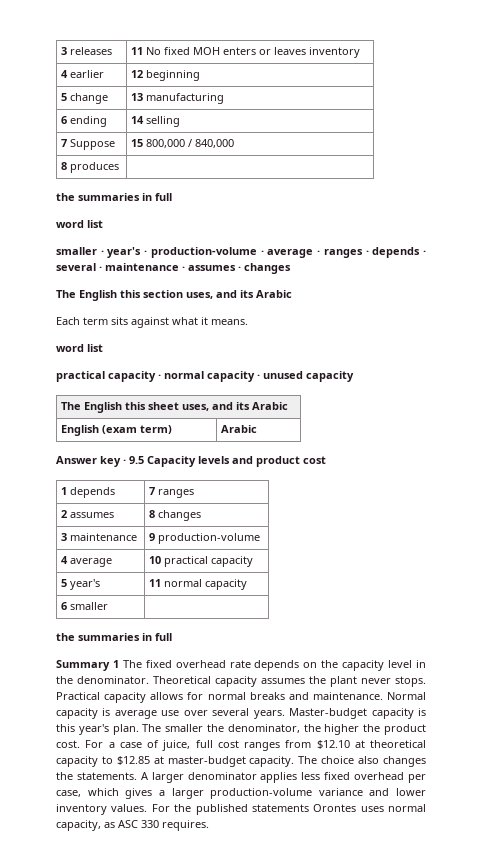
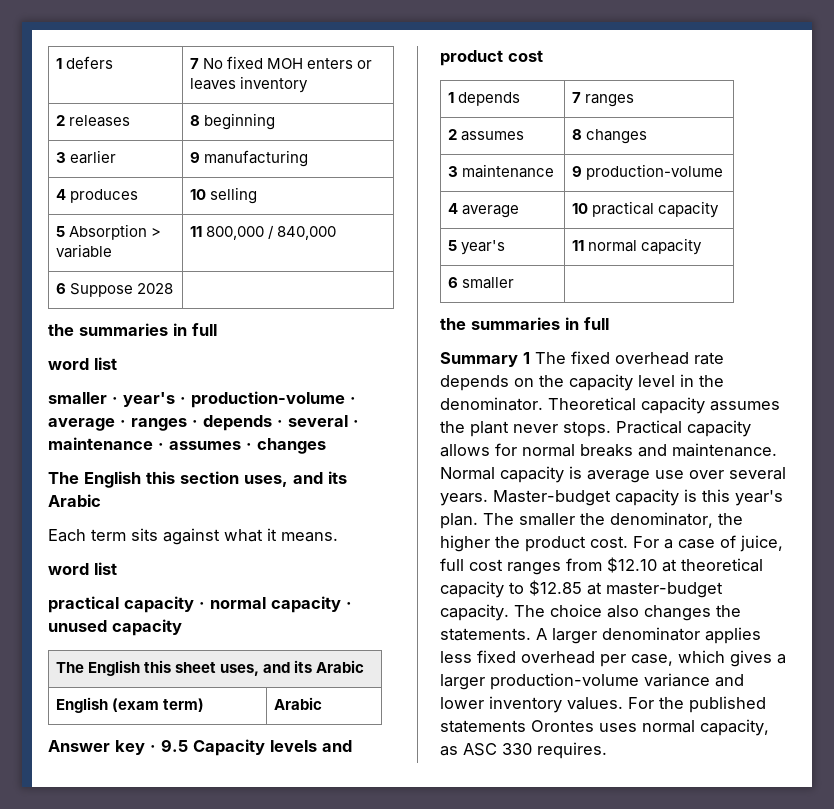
[61,47,113,55] [131,47,144,55] 3 releases | 11 -> [56,56,114,69] [190,58,200,69] 1 defers | 7
[61,70,105,78] [131,70,201,81] [61,93,109,104] [131,93,225,104] [61,116,108,127] [131,116,181,127] [61,139,116,150] [131,139,144,147] 4 earlier | 12 beginning // 5 change | 13 manufacturing // 6 ending | 14 selling // 7 Suppose | 15 -> [56,115,131,127] [190,113,276,130] [56,150,117,164] [190,150,309,167] [56,189,139,203] [190,187,258,204] [56,224,162,240] [56,244,113,258] [190,226,203,237] 2 releases | 8 beginning // 3 earlier | 9 manufacturing // 4 produces | 10 selling // 5 Absorption > variable | 11
[61,162,120,173] 8 produces -> [56,283,174,297] 6 Suppose 2028

